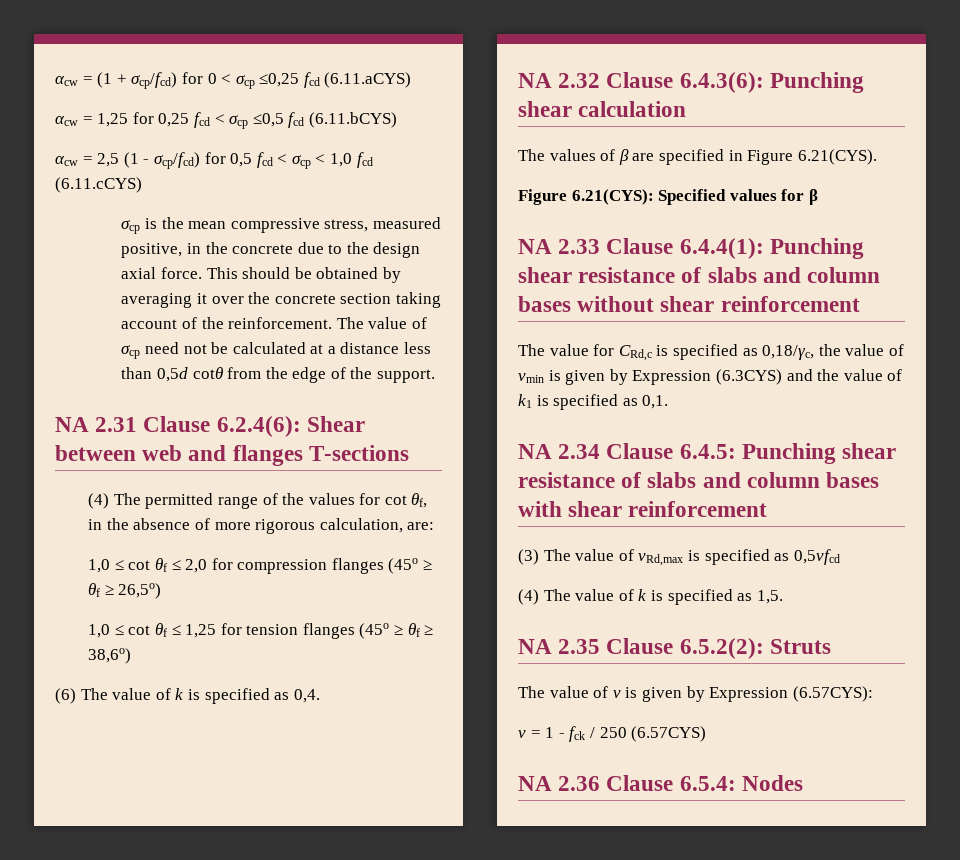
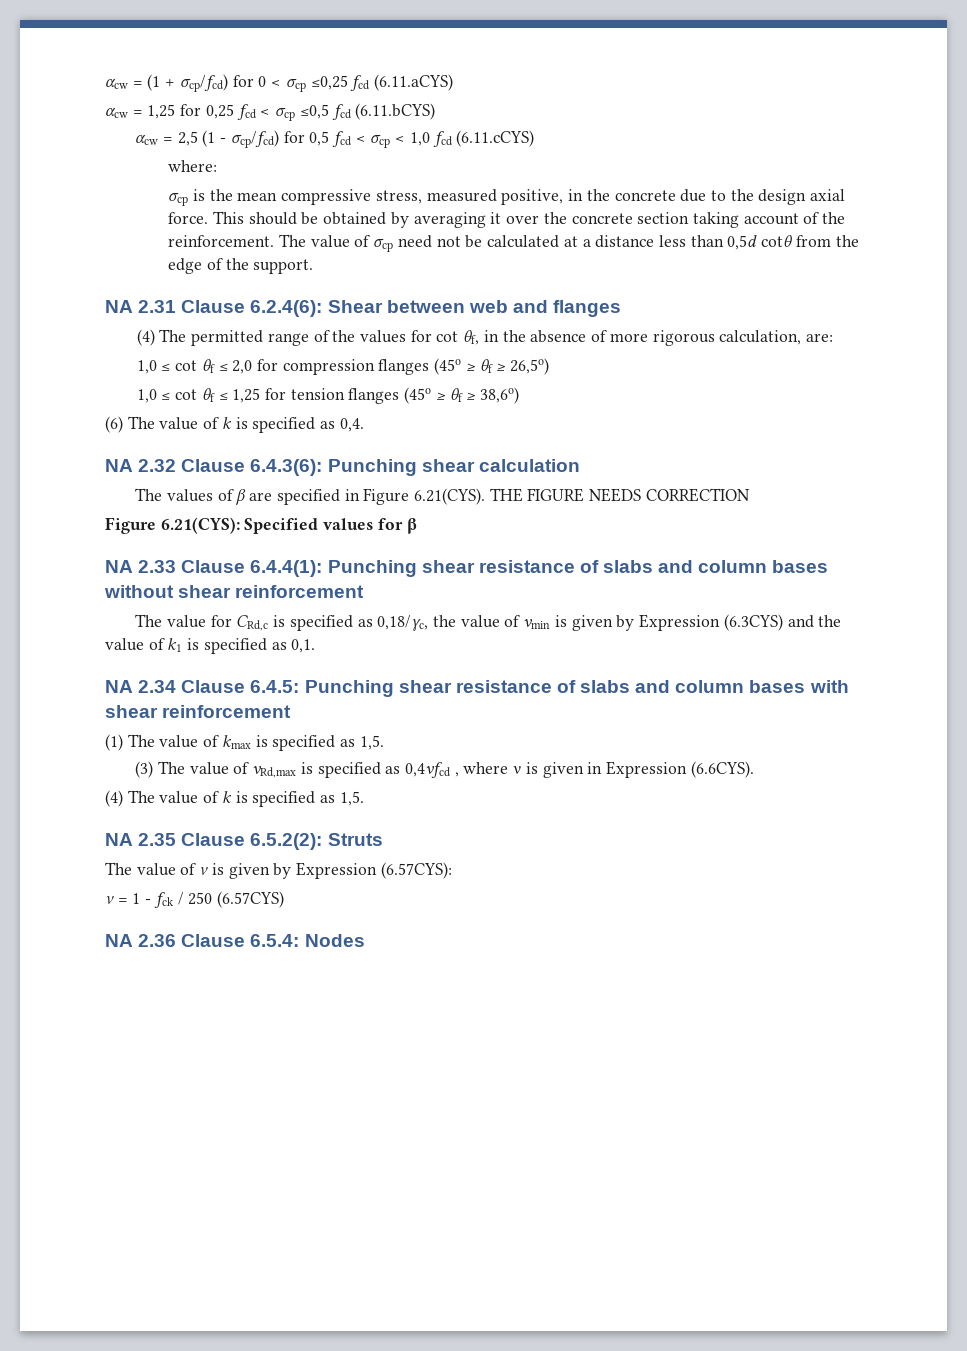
(142, 185) none -> [168,160,218,172] // where:
[308,445,409,461] T-sections -> (622, 308) none
(877, 157) none -> [489,488,750,502] THE FIGURE NEEDS CORRECTION
(768, 509) none -> [105,734,384,751] // (1) The value of kmax is specified as 1,5.
[793,549,840,565] 0,5vfcd -> [404,761,754,778] 0,4vfcd , where ν is given in Expression (6.6CYS).

